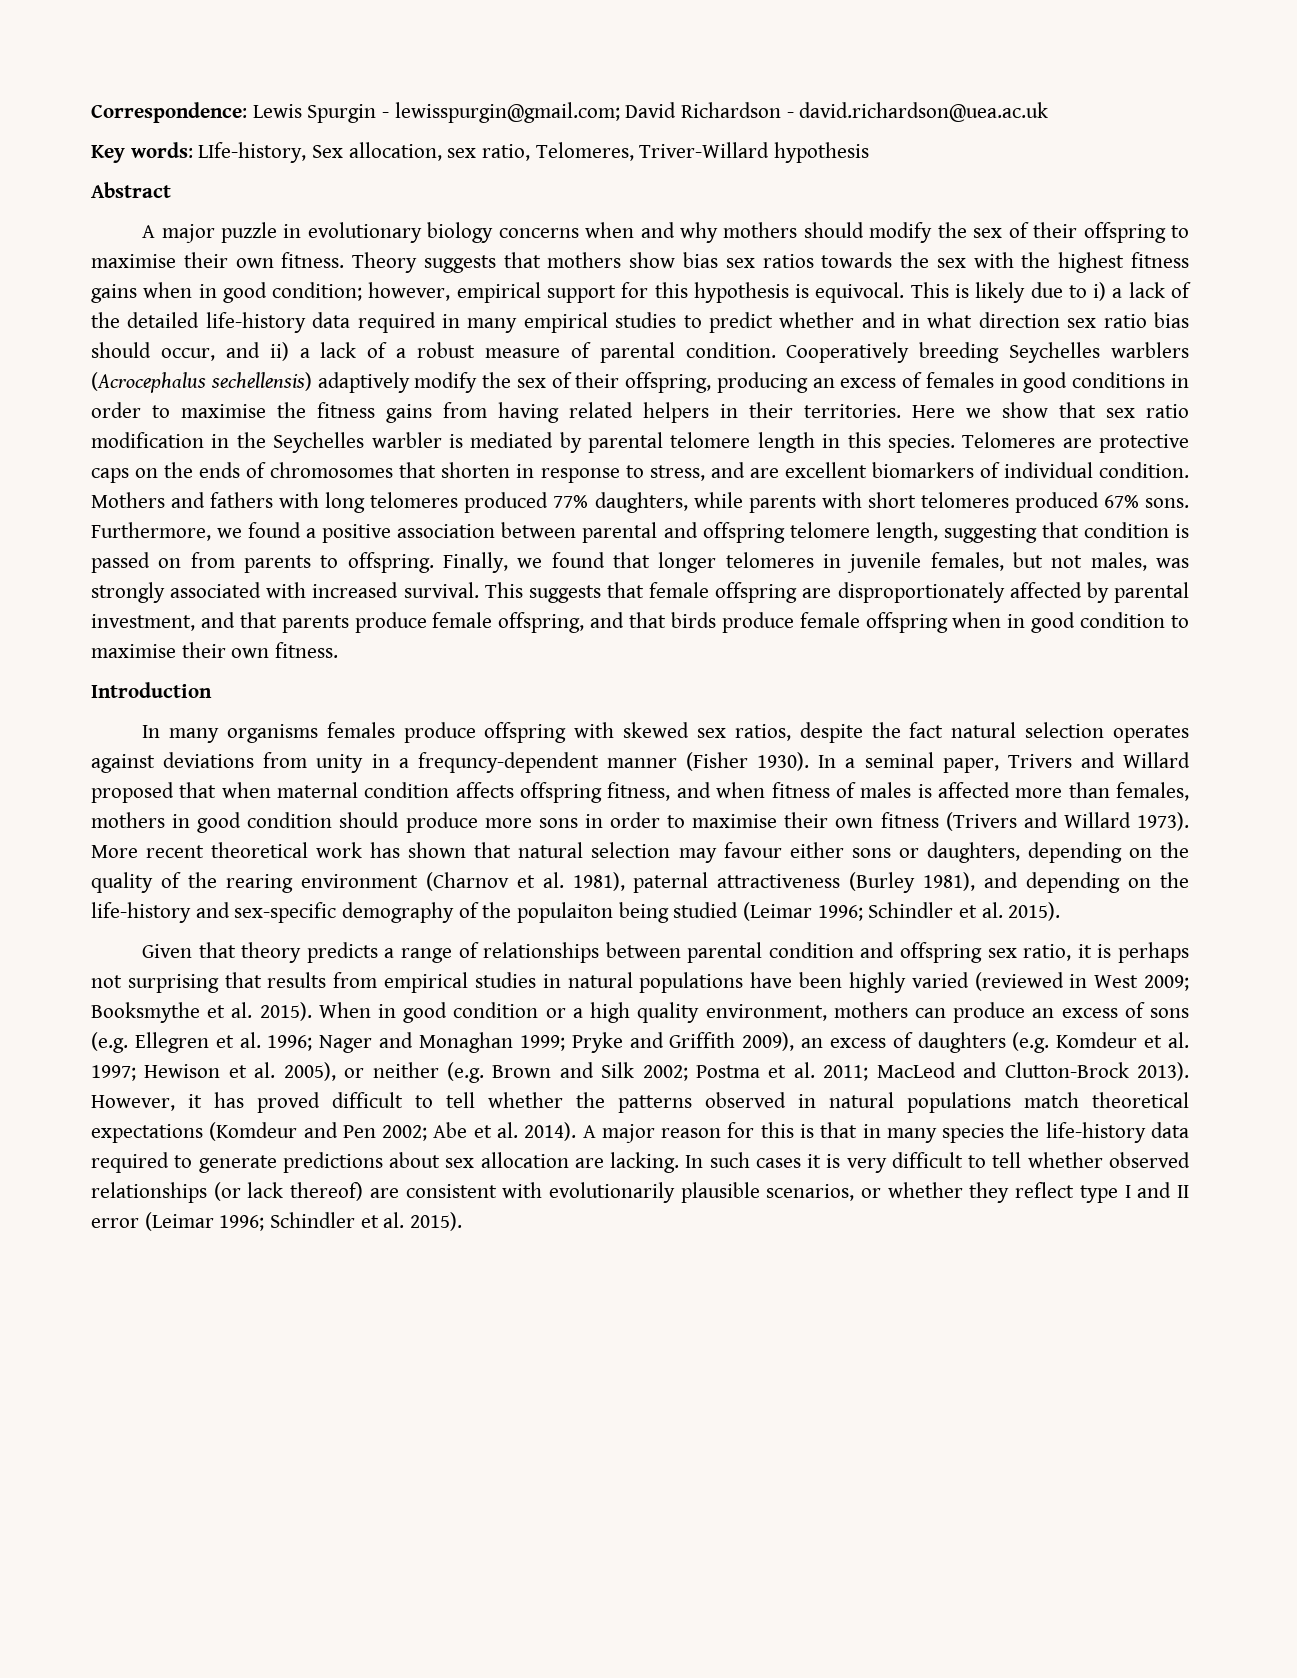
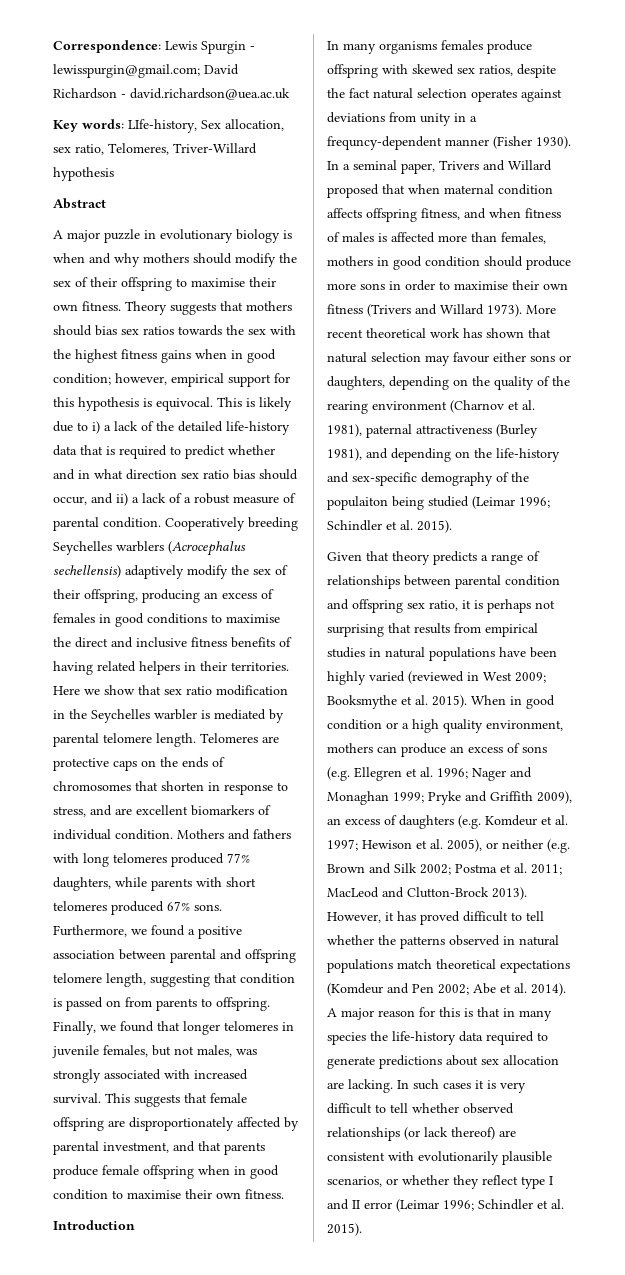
[498,228,579,238] concerns -> [283,230,292,239] is
[629,252,676,268] show -> [53,325,92,336] should
[357,312,677,333] required in many empirical studies -> [80,445,167,459] that is required
[1170,374,1189,388] [91,402,141,418] in order -> (207, 618) none
[317,402,487,423] fitness gains from -> [75,637,292,648] direct and inclusive fitness benefits of
[757,432,955,453] length in this species. -> [156,733,196,747] length.
[498,612,860,633] offspring, and that birds produce female -> (139, 1170) none

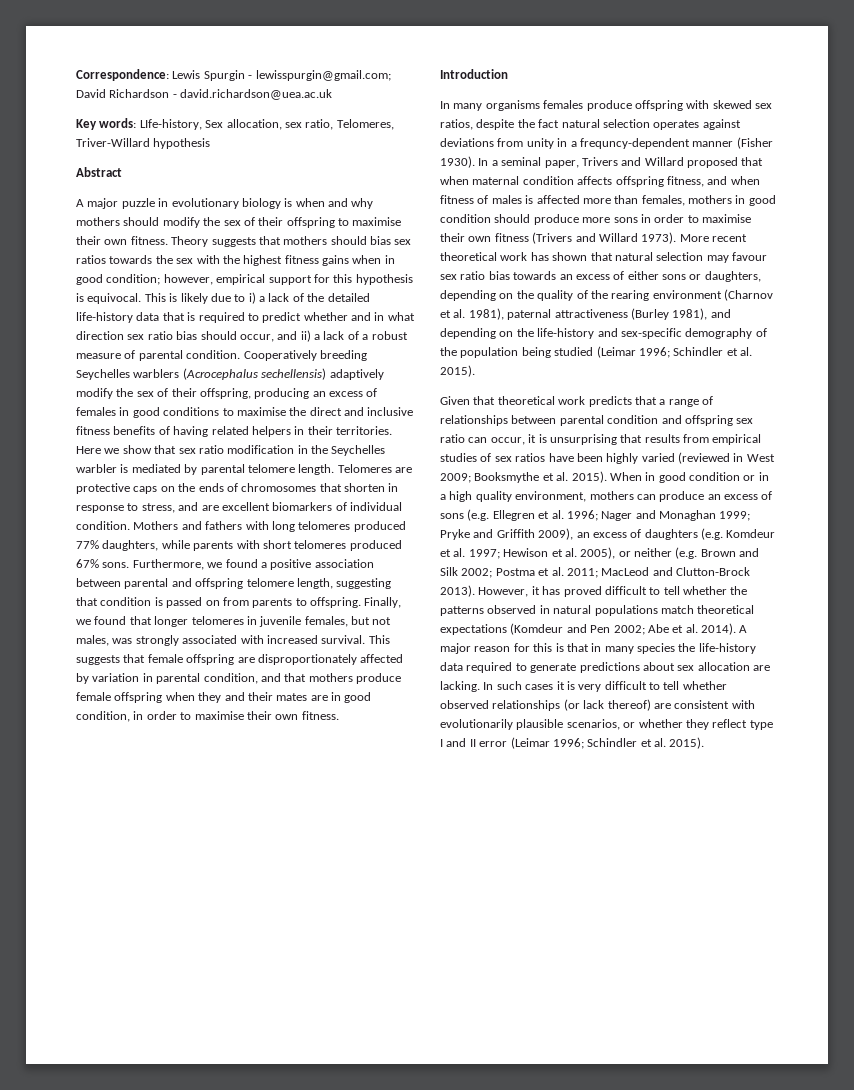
[53,1141,169,1155] parental investment, -> [92,673,258,684] variation in parental condition,
[224,1142,265,1155] parents -> [308,673,353,682] mothers
[234,1165,279,1179] [53,1189,108,1200] in good condition -> [198,692,372,703] [76,711,177,722] they and their mates are in good condition, in order
(489, 357) none -> [440,271,625,280] sex ratio bias towards an excess of
[327,496,388,510] populaiton -> [460,347,519,358] population
[392,551,477,565] theory predicts -> [497,396,657,407] theoretical work predicts that
[429,599,555,613] [327,624,384,637] ratio, it is perhaps not surprising -> [440,434,617,445] ratio can occur, it is unsurprising
[369,647,495,661] in natural populations -> [480,453,546,462] of sex ratios
(398, 725) none -> [758,472,769,481] in

